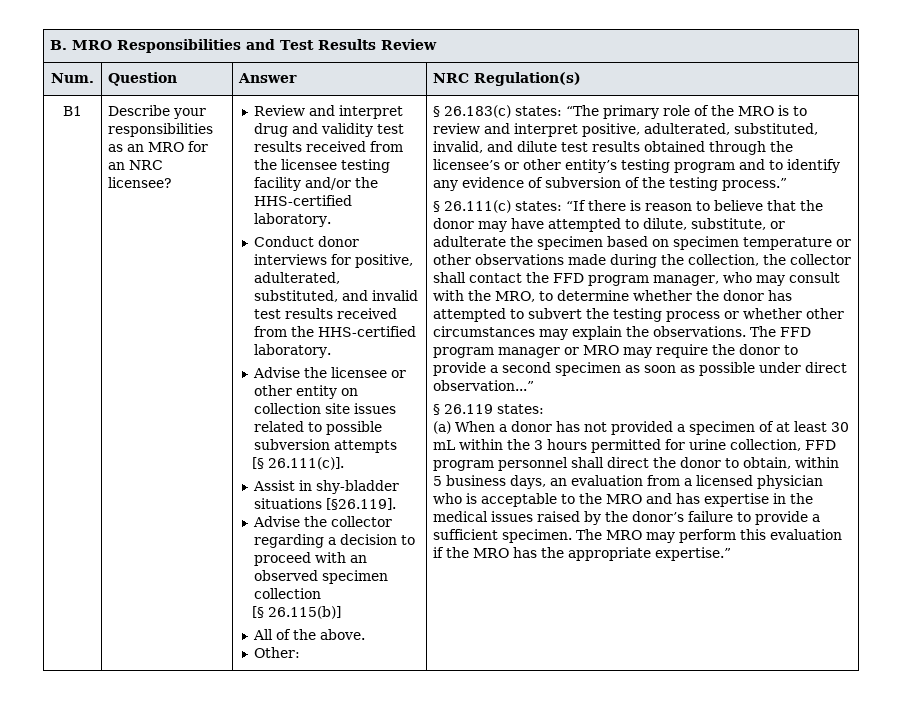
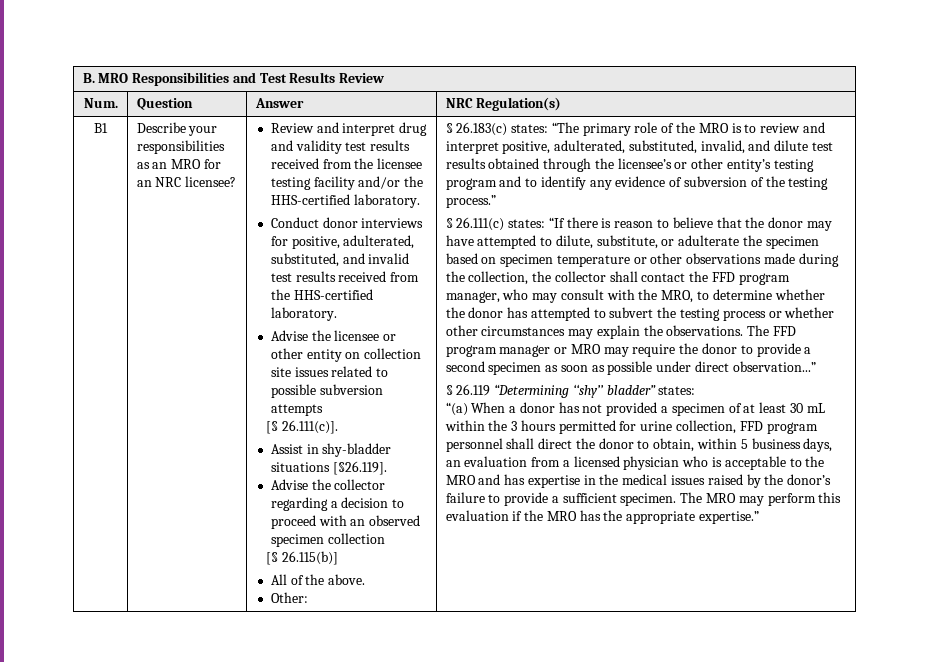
(494, 409) none -> [494,384,656,398] “Determining ‘‘shy’’ bladder”
[433,421,452,434] (a) -> [445,402,468,416] “(a)

